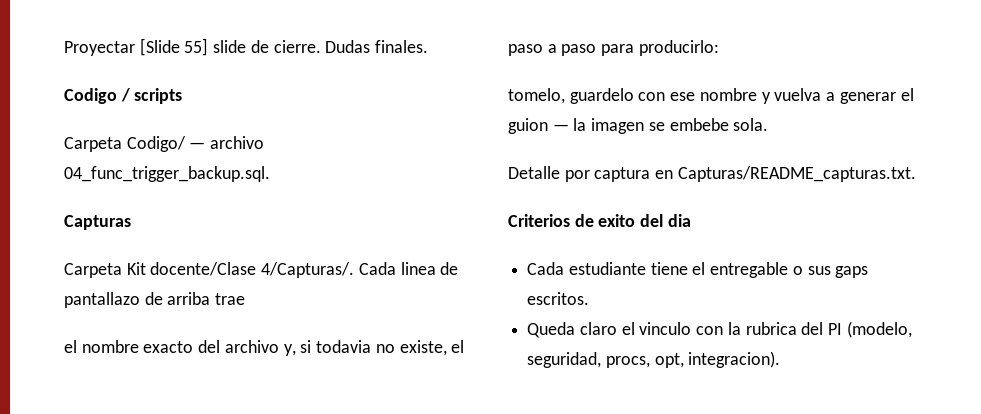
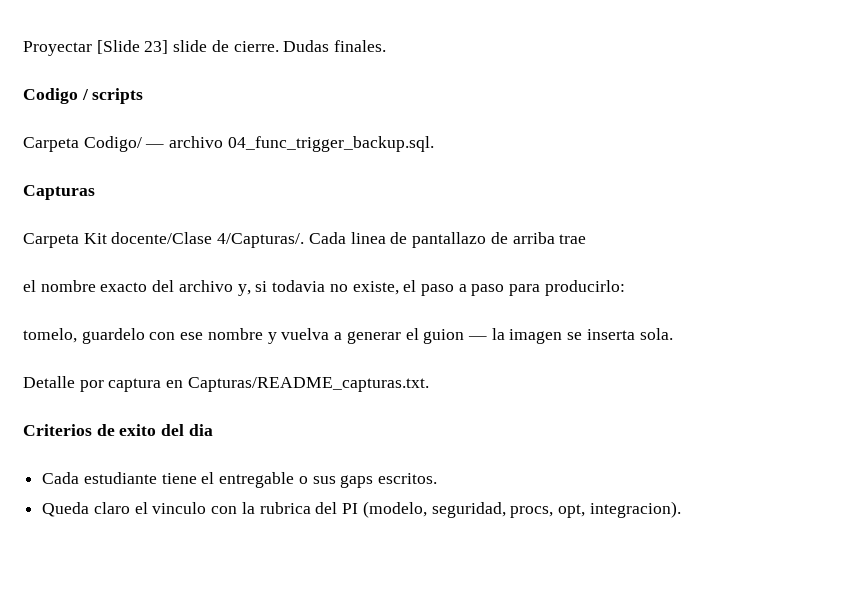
[184,38,209,56] 55] -> [144,40,169,54] 23]
[669,118,729,131] embebe -> [586,329,635,340] inserta

